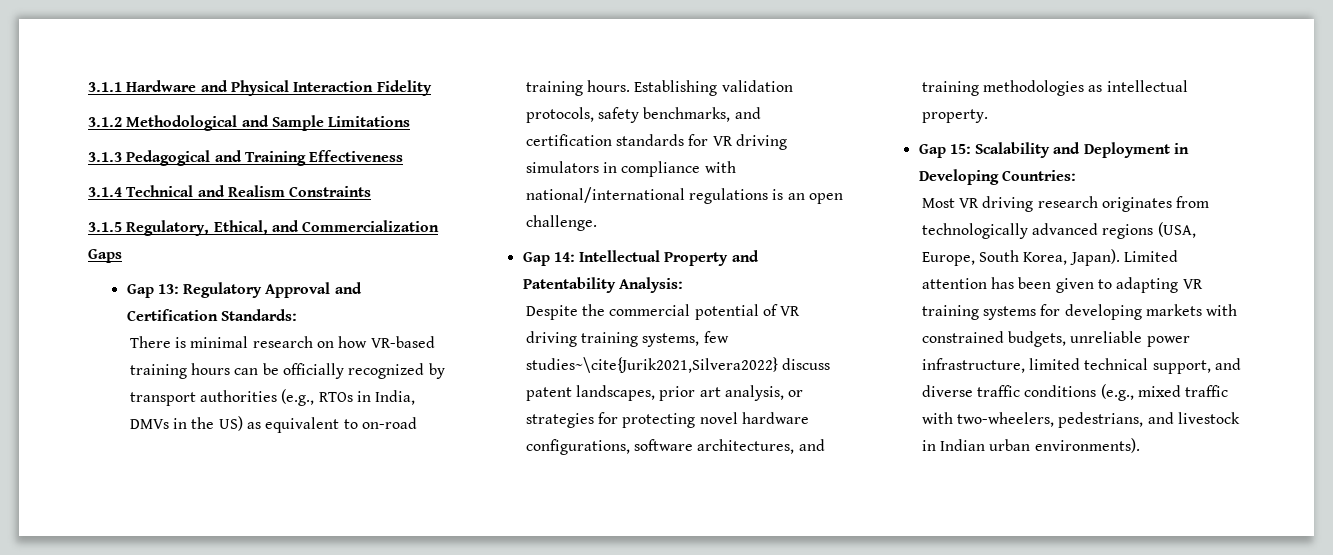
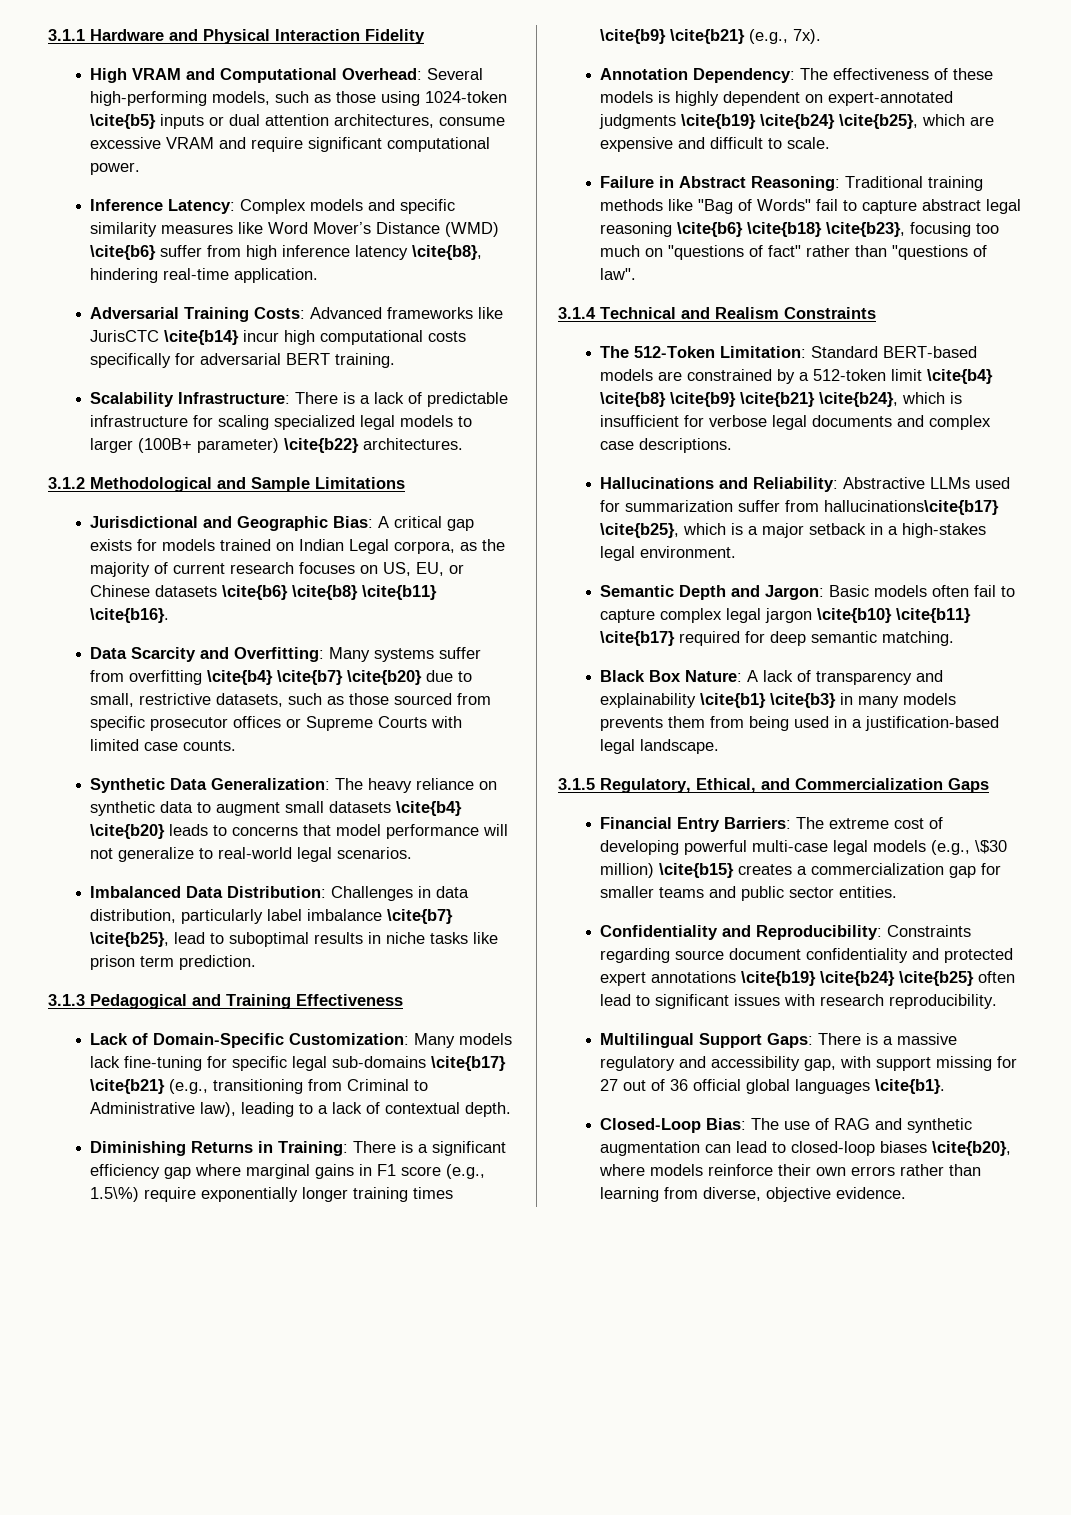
(432, 88) none -> [90,68,484,83] [90,91,508,106] [90,114,506,129] [90,137,491,152] [90,162,141,175] [90,199,456,214] [90,222,500,237] [90,245,483,260] [90,268,319,283] [90,307,504,322] [90,330,467,345] [90,353,396,368] [90,392,509,407] [90,415,473,430] [90,438,464,453] // High VRAM and Computational Overhead: Several high-performing models, such as those using 1024-token \cite{b5} inputs or dual attention architectures, consume excessive VRAM and require significant computational power. // Inference Latency: Complex models and specific similarity measures like Word Mover’s Distance (WMD) \cite{b6} suffer from high inference latency \cite{b8}, hindering real-time application. // Adversarial Training Costs: Advanced frameworks like JurisCTC \cite{b14} incur high computational costs specifically for adversarial BERT training. // Scalability Infrastructure: There is a lack of predictable infrastructure for scaling specialized legal models to larger (100B+ parameter) \cite{b22} architectures.
(411, 121) none -> [90,516,475,531] [90,539,506,554] [90,562,465,577] [90,585,438,600] [90,608,170,623] [90,647,482,662] [90,670,473,685] [90,693,492,707] [90,716,463,731] [90,739,237,751] [90,778,498,793] [90,801,463,816] [90,824,509,839] [90,847,413,862] [90,886,470,901] [90,909,454,924] [90,932,499,947] [90,955,257,970] // Jurisdictional and Geographic Bias: A critical gap exists for models trained on Indian Legal corpora, as the majority of current research focuses on US, EU, or Chinese datasets \cite{b6} \cite{b8} \cite{b11} \cite{b16}. // Data Scarcity and Overfitting: Many systems suffer from overfitting \cite{b4} \cite{b7} \cite{b20} due to small, restrictive datasets, such as those sourced from specific prosecutor offices or Supreme Courts with limited case counts. // Synthetic Data Generalization: The heavy reliance on synthetic data to augment small datasets \cite{b4} \cite{b20} leads to concerns that model performance will not generalize to real-world legal scenarios. // Imbalanced Data Distribution: Challenges in data distribution, particularly label imbalance \cite{b7} \cite{b25}, lead to suboptimal results in niche tasks like prison term prediction.
(404, 156) none -> [90,1033,513,1048] [90,1056,507,1071] [90,1079,429,1094] [90,1102,512,1117] [90,1141,507,1156] [90,1164,486,1179] [90,1187,454,1202] [600,29,822,44] [600,68,994,83] [600,91,954,106] [599,114,995,129] [600,137,831,152] [600,176,984,191] [600,199,1022,214] [600,222,1000,237] [600,245,988,260] [600,268,637,280] // Lack of Domain-Specific Customization: Many models lack fine-tuning for specific legal sub-domains \cite{b17} \cite{b21} (e.g., transitioning from Criminal to Administrative law), leading to a lack of contextual depth. // Diminishing Returns in Training: There is a significant efficiency gap where marginal gains in F1 score (e.g., 1.5\%) require exponentially longer training times \cite{b9} \cite{b21} (e.g., 7x). // Annotation Dependency: The effectiveness of these models is highly dependent on expert-annotated judgments \cite{b19} \cite{b24} \cite{b25}, which are expensive and difficult to scale. // Failure in Abstract Reasoning: Traditional training methods like "Bag of Words" fail to capture abstract legal reasoning \cite{b6} \cite{b18} \cite{b23}, focusing too much on "questions of fact" rather than "questions of law".
(372, 191) none -> [600,346,978,358] [600,369,994,384] [600,392,963,407] [600,415,992,430] [600,438,733,453] [600,477,1011,492] [600,500,1000,515] [600,523,987,538] [600,546,737,561] [600,585,1016,600] [600,608,972,623] [600,631,955,646] [600,670,944,685] [600,693,957,708] [600,716,1000,731] [600,739,720,754] // The 512-Token Limitation: Standard BERT-based models are constrained by a 512-token limit \cite{b4} \cite{b8} \cite{b9} \cite{b21} \cite{b24}, which is insufficient for verbose legal documents and complex case descriptions. // Hallucinations and Reliability: Abstractive LLMs used for summarization suffer from hallucinations\cite{b17} \cite{b25}, which is a major setback in a high-stakes legal environment. // Semantic Depth and Jargon: Basic models often fail to capture complex legal jargon \cite{b10} \cite{b11} \cite{b17} required for deep semantic matching. // Black Box Nature: A lack of transparency and explainability \cite{b1} \cite{b3} in many models prevents them from being used in a justification-based legal landscape.
[126,282,362,298] [126,309,297,321] [129,336,435,348] [129,363,445,379] [129,389,416,406] [129,416,418,433] [525,80,793,96] [525,107,761,123] [525,134,788,150] [525,161,736,177] [525,187,844,204] [525,215,597,231] [522,250,759,266] [522,277,683,293] [525,304,801,320] [525,331,729,347] [525,357,831,373] [525,385,804,401] [525,412,810,428] [525,439,825,455] [921,80,1188,96] [921,109,988,123] [918,142,1190,158] [918,169,1076,185] [921,196,1210,212] [921,222,1196,239] [921,249,1179,266] [921,277,1203,293] [921,304,1238,320] [921,331,1190,347] [921,358,1242,374] [921,384,1229,401] [921,412,1241,428] [921,438,1140,453] Gap 13: Regulatory Approval and Certification Standards: // There is minimal research on how VR-based training hours can be officially recognized by transport authorities (e.g., RTOs in India, DMVs in the US) as equivalent to on-road training hours. Establishing validation protocols, safety benchmarks, and certification standards for VR driving simulators in compliance with national/international regulations is an open challenge. // Gap 14: Intellectual Property and Patentability Analysis: // Despite the commercial potential of VR driving training systems, few studies~\cite{Jurik2021,Silvera2022} discuss patent landscapes, prior art analysis, or strategies for protecting novel hardware configurations, software architectures, and training methodologies as intellectual property. // Gap 15: Scalability and Deployment in Developing Countries: // Most VR driving research originates from technologically advanced regions (USA, Europe, South Korea, Japan). Limited attention has been given to adapting VR training systems for developing markets with constrained budgets, unreliable power infrastructure, limited technical support, and diverse traffic conditions (e.g., mixed traffic with two-wheelers, pedestrians, and livestock in Indian urban environments). -> [600,817,944,832] [600,840,1008,855] [600,863,1002,878] [600,886,898,901] [600,925,972,940] [600,948,1014,963] [600,971,1016,986] [600,994,998,1009] [600,1033,958,1048] [600,1056,1018,1071] [600,1079,946,1094] [600,1118,973,1133] [600,1141,1012,1156] [599,1164,982,1176] [600,1187,907,1202] Financial Entry Barriers: The extreme cost of developing powerful multi-case legal models (e.g., \$30 million) \cite{b15} creates a commercialization gap for smaller teams and public sector entities. // Confidentiality and Reproducibility: Constraints regarding source document confidentiality and protected expert annotations \cite{b19} \cite{b24} \cite{b25} often lead to significant issues with research reproducibility. // Multilingual Support Gaps: There is a massive regulatory and accessibility gap, with support missing for 27 out of 36 official global languages \cite{b1}. // Closed-Loop Bias: The use of RAG and synthetic augmentation can lead to closed-loop biases \cite{b20}, where models reinforce their own errors rather than learning from diverse, objective evidence.

